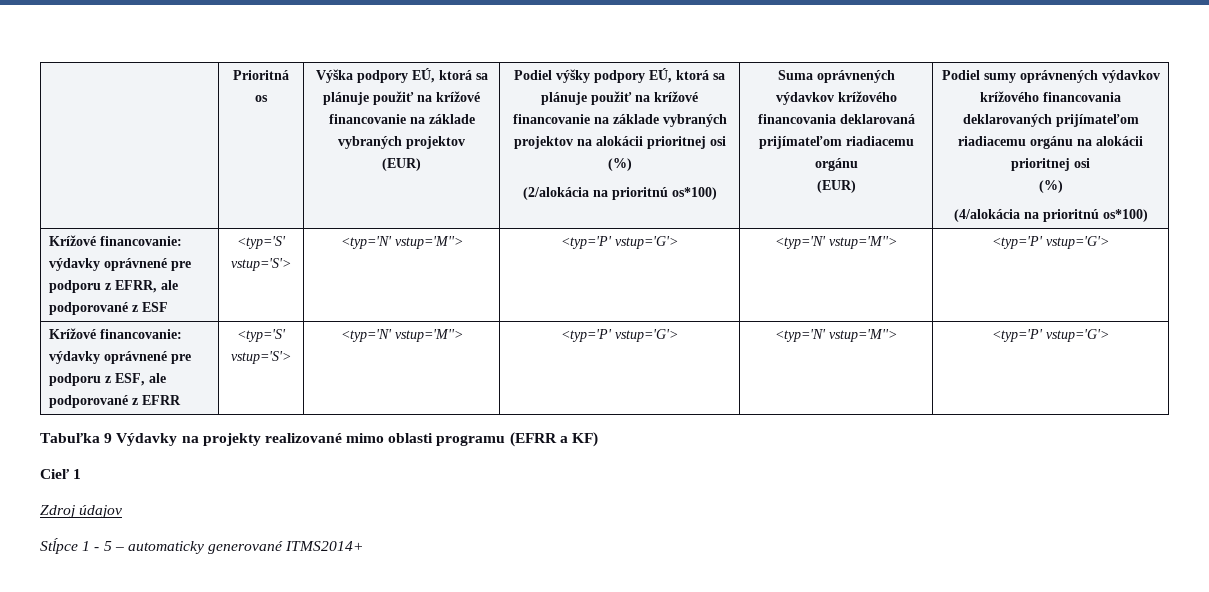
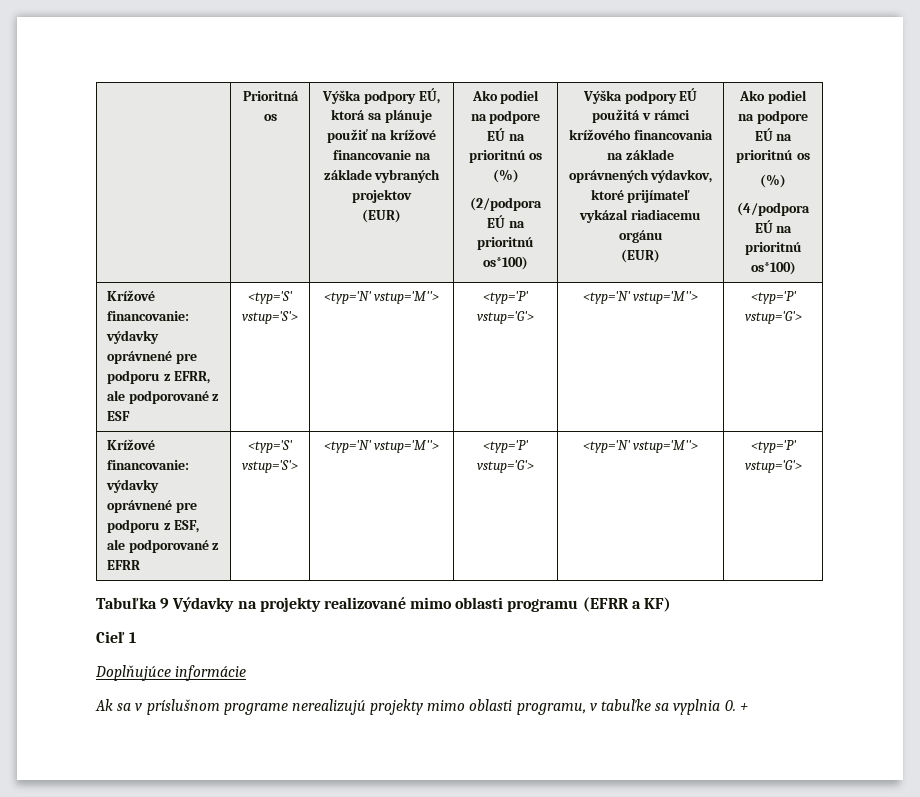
[514,68,725,83] [541,91,698,105] [512,114,727,127] [513,136,726,149] [607,158,632,171] [522,187,589,200] Podiel výšky podpory EÚ, ktorá sa plánuje použiť na krížové financovanie na základe vybraných projektov na alokácii prioritnej osi (%) // (2/alokácia -> [471,90,540,104] [470,110,541,124] [487,128,525,141] [468,150,543,163] [492,169,519,183] [470,197,542,211] [487,215,506,228] Ako podiel na podpore EÚ na prioritnú os (%) // (2/podpora EÚ
[777,70,895,83] [775,91,897,105] [757,114,915,124] [758,136,914,149] [814,158,858,171] [816,180,856,193] [941,70,1160,83] [980,91,1121,102] [962,114,1139,127] [958,136,1143,149] [1011,158,1090,171] [1038,180,1063,193] [953,209,1020,222] Suma oprávnených výdavkov krížového financovania deklarovaná prijímateľom riadiacemu orgánu // (EUR) | Podiel sumy oprávnených výdavkov krížového financovania deklarovaných prijímateľom riadiacemu orgánu na alokácii prioritnej osi // (%) // (4/alokácia -> [582,88,698,104] [592,109,690,123] [569,129,713,140] [607,149,674,160] [568,169,713,183] [590,189,691,203] [579,209,701,223] [618,230,663,243] [621,249,661,263] [739,90,807,104] [738,110,808,124] [754,128,793,141] [736,150,810,163] [760,174,786,188] [737,202,810,216] [754,220,773,233] Výška podpory EÚ použitá v rámci krížového financovania na základe oprávnených výdavkov, ktoré prijímateľ vykázal riadiacemu orgánu // (EUR) | Ako podiel na podpore EÚ na prioritnú os // (%) // (4/podpora EÚ
[40,505,123,518] [40,538,364,554] Zdroj údajov // Stĺpce 1 - 5 – automaticky generované ITMS2014+ -> [95,665,247,681] [95,699,748,715] Doplňujúce informácie // Ak sa v príslušnom programe nerealizujú projekty mimo oblasti programu, v tabuľke sa vyplnia 0. +

